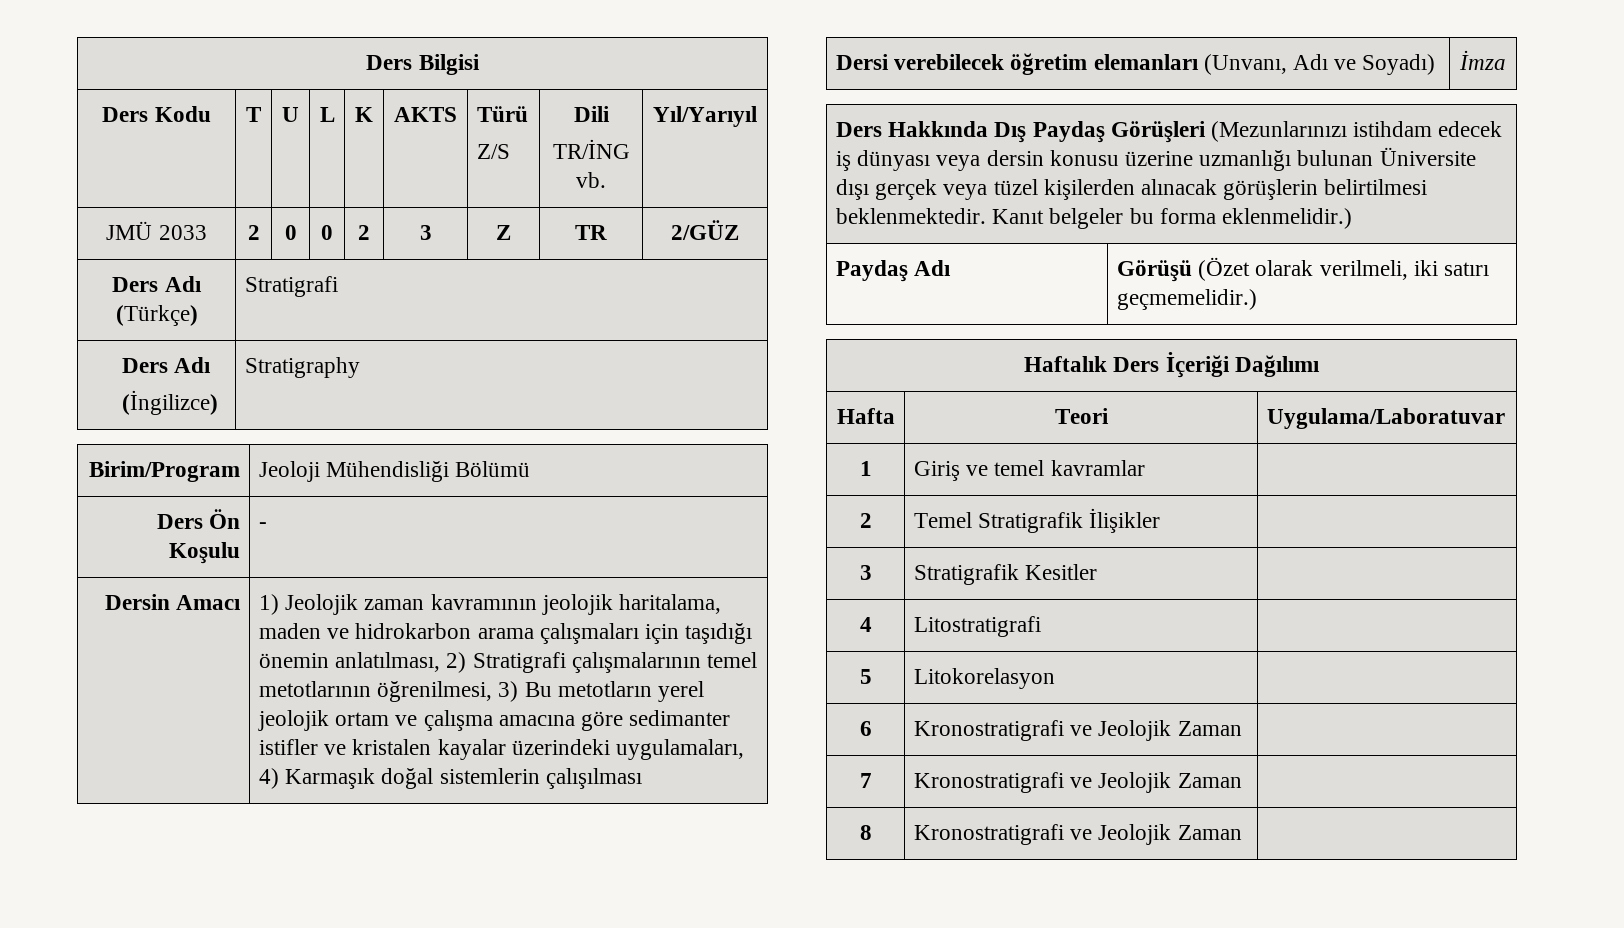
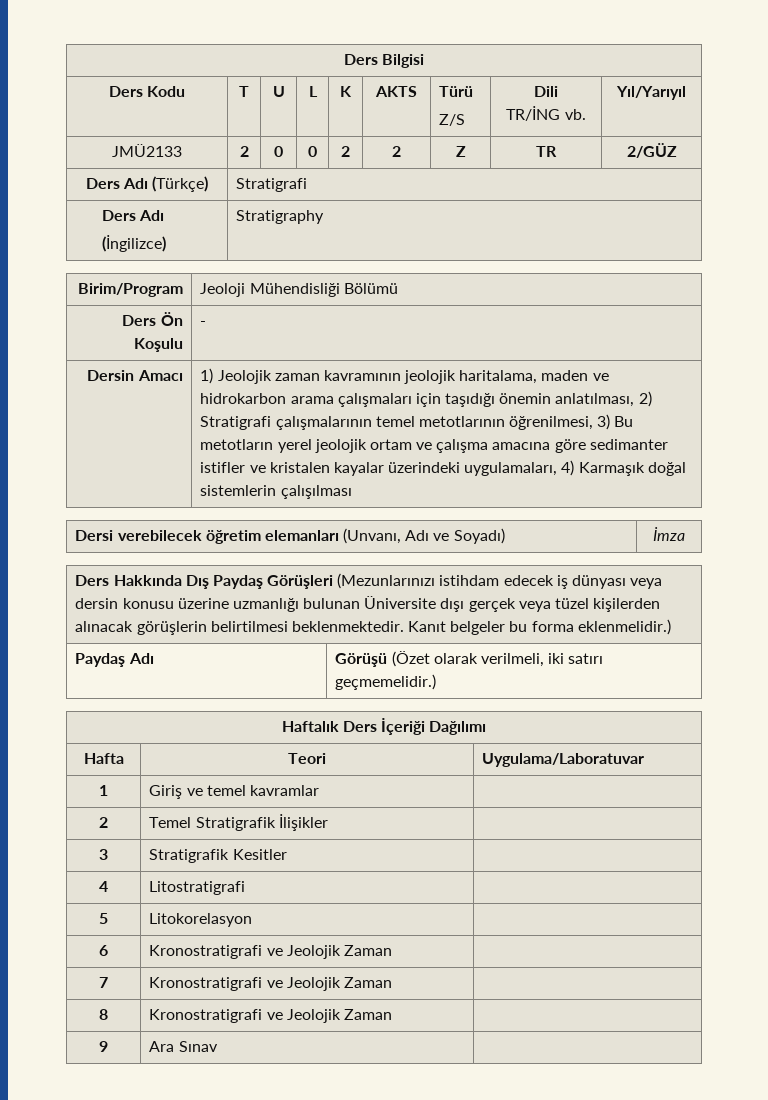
[106,221,207,240] JMÜ 2033 -> [112,144,182,157] JMÜ2133
[419,225,432,240] 3 -> [392,146,402,157] 2
(1242, 832) none -> [99,1041,108,1052] [149,1041,218,1052] // 9 | Ara Sınav |

